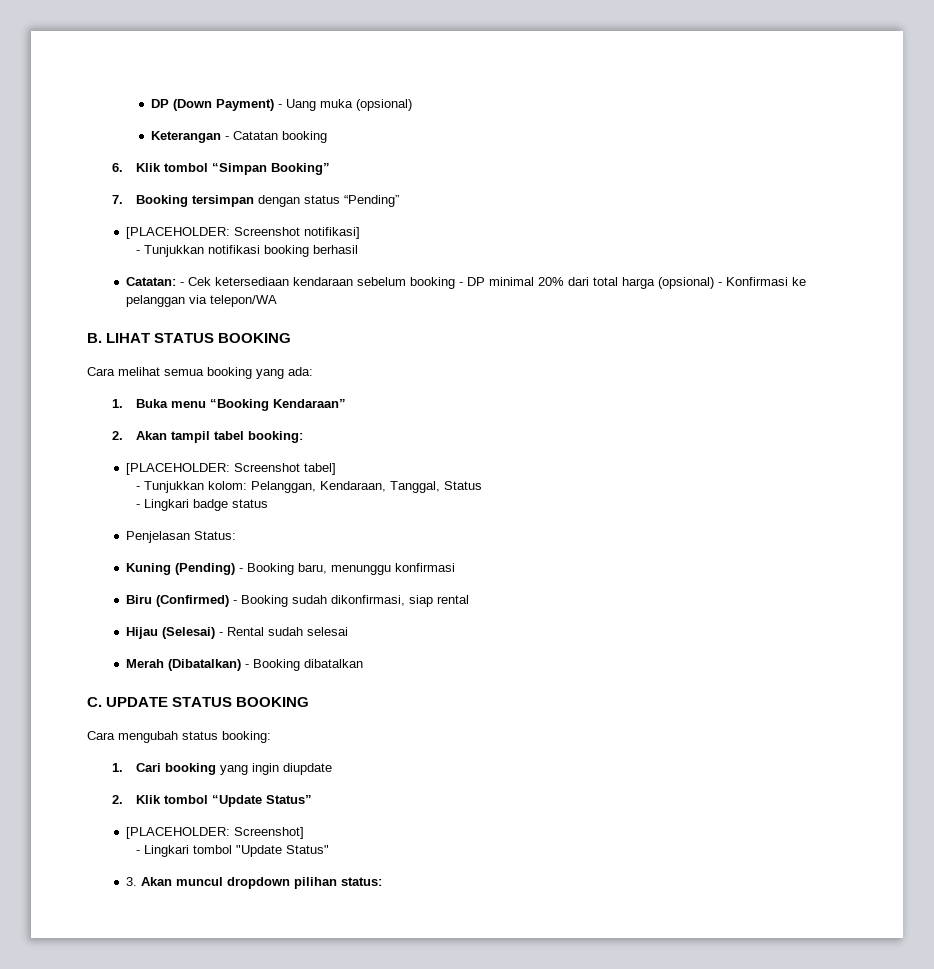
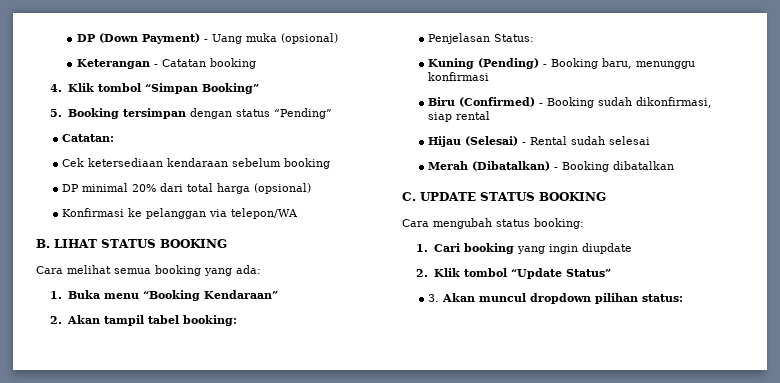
[111,163,123,172] 6. -> [50,84,63,92] 4.
[111,195,123,204] 7. -> [50,109,63,117] 5.
[125,227,360,239] [136,245,359,257] [125,277,184,286] [PLACEHOLDER: Screenshot notifikasi] // - Tunjukkan notifikasi booking berhasil // Catatan: - -> [62,134,115,142] Catatan: //
[458,282,463,286] - -> (331, 163) //
[717,282,722,286] - -> (312, 188) //
[125,463,336,475] [136,481,483,493] [136,499,269,511] // [PLACEHOLDER: Screenshot tabel] // - Tunjukkan kolom: Pelanggan, Kendaraan, Tanggal, Status // - Lingkari badge status -> (237, 320) none
[125,827,304,839] [136,845,330,857] // [PLACEHOLDER: Screenshot] // - Lingkari tombol "Update Status" -> (611, 273) none

